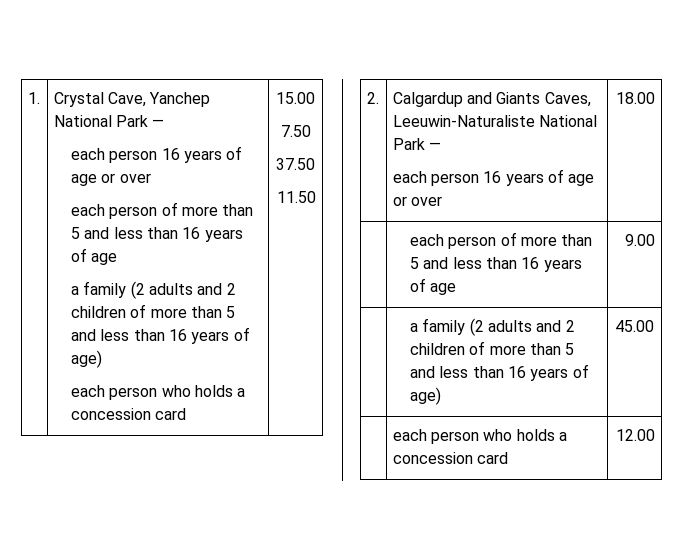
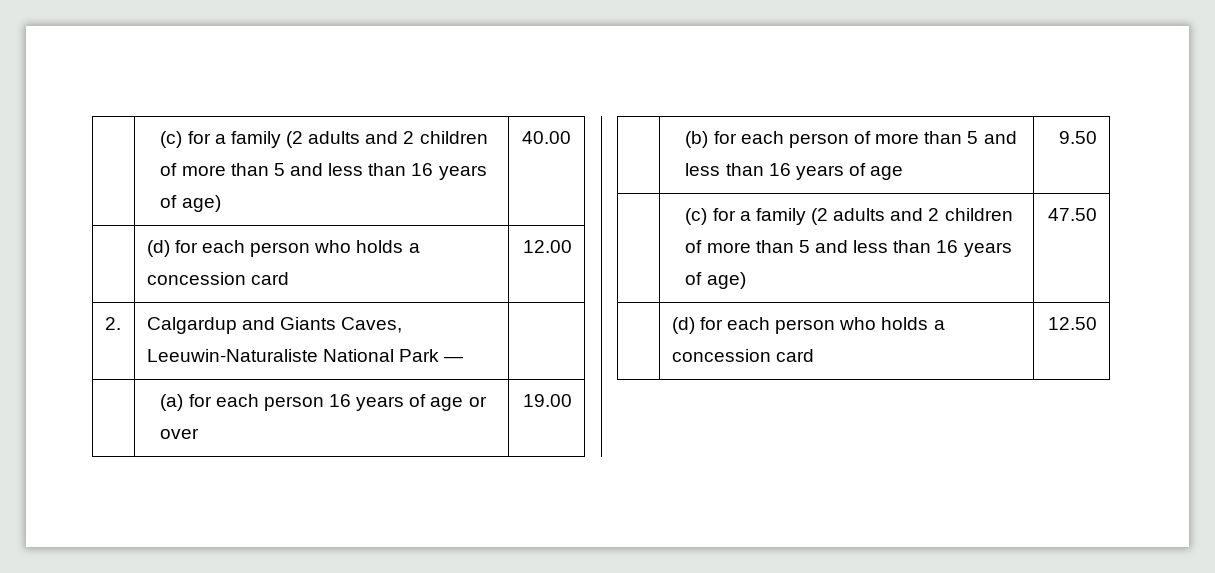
[27,92,40,104] [53,92,211,107] [53,115,165,127] [71,146,243,163] [71,173,151,186] [71,202,254,219] [71,227,243,242] [71,248,118,265] [71,281,236,299] [71,304,236,318] [71,327,250,344] [71,350,103,368] [71,385,246,400] [71,408,187,420] [276,92,315,104] [280,125,311,137] [276,158,315,170] [277,191,317,203] [366,92,379,104] [392,92,591,107] [392,115,597,127] [392,138,441,150] [392,169,595,186] [392,196,442,206] [616,92,656,104] [410,232,593,249] [410,257,582,272] [410,278,457,295] [625,234,656,246] 1. | Crystal Cave, Yanchep National Park — // each person 16 years of age or over // each person of more than 5 and less than 16 years of age // a family (2 adults and 2 children of more than 5 and less than 16 years of age) // each person who holds a concession card | 15.00 // 7.50 // 37.50 // 11.50 // 2. | Calgardup and Giants Caves, Leeuwin-Naturaliste National Park — // each person 16 years of age or over | 18.00 // | each person of more than 5 and less than 16 years of age | 9.00 // | -> [160,131,211,148] | (c) for
[615,320,654,332] 45.00 // | -> [522,131,571,144] [146,240,198,257] 40.00 // | (d) for
(656, 435) none -> [104,317,121,330] [146,317,403,334] [146,349,464,362] [160,394,487,411] [160,428,200,439] [523,394,573,407] [685,131,1017,148] [685,163,904,180] [1059,131,1098,144] [685,208,1013,225] [685,240,1012,257] [685,272,746,289] [1048,208,1098,221] [671,317,945,334] [671,349,814,362] [1048,317,1098,330] // 2. | Calgardup and Giants Caves, Leeuwin-Naturaliste National Park — | // | (a) for each person 16 years of age or over | 19.00 // | (b) for each person of more than 5 and less than 16 years of age | 9.50 // | (c) for a family (2 adults and 2 children of more than 5 and less than 16 years of age) | 47.50 // | (d) for each person who holds a concession card | 12.50

